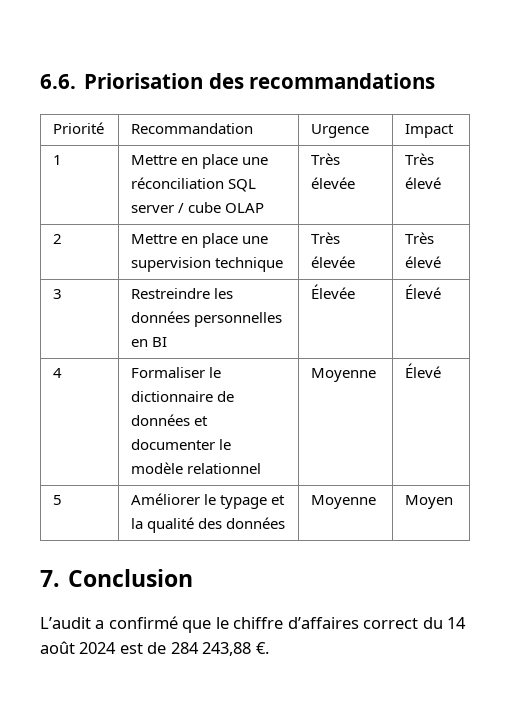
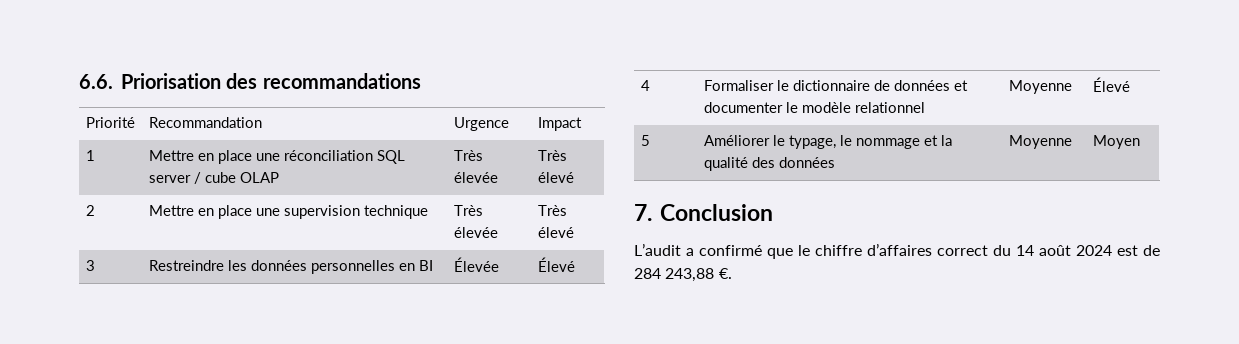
[220,495,268,509] typage -> [788,135,920,149] typage, le nommage

